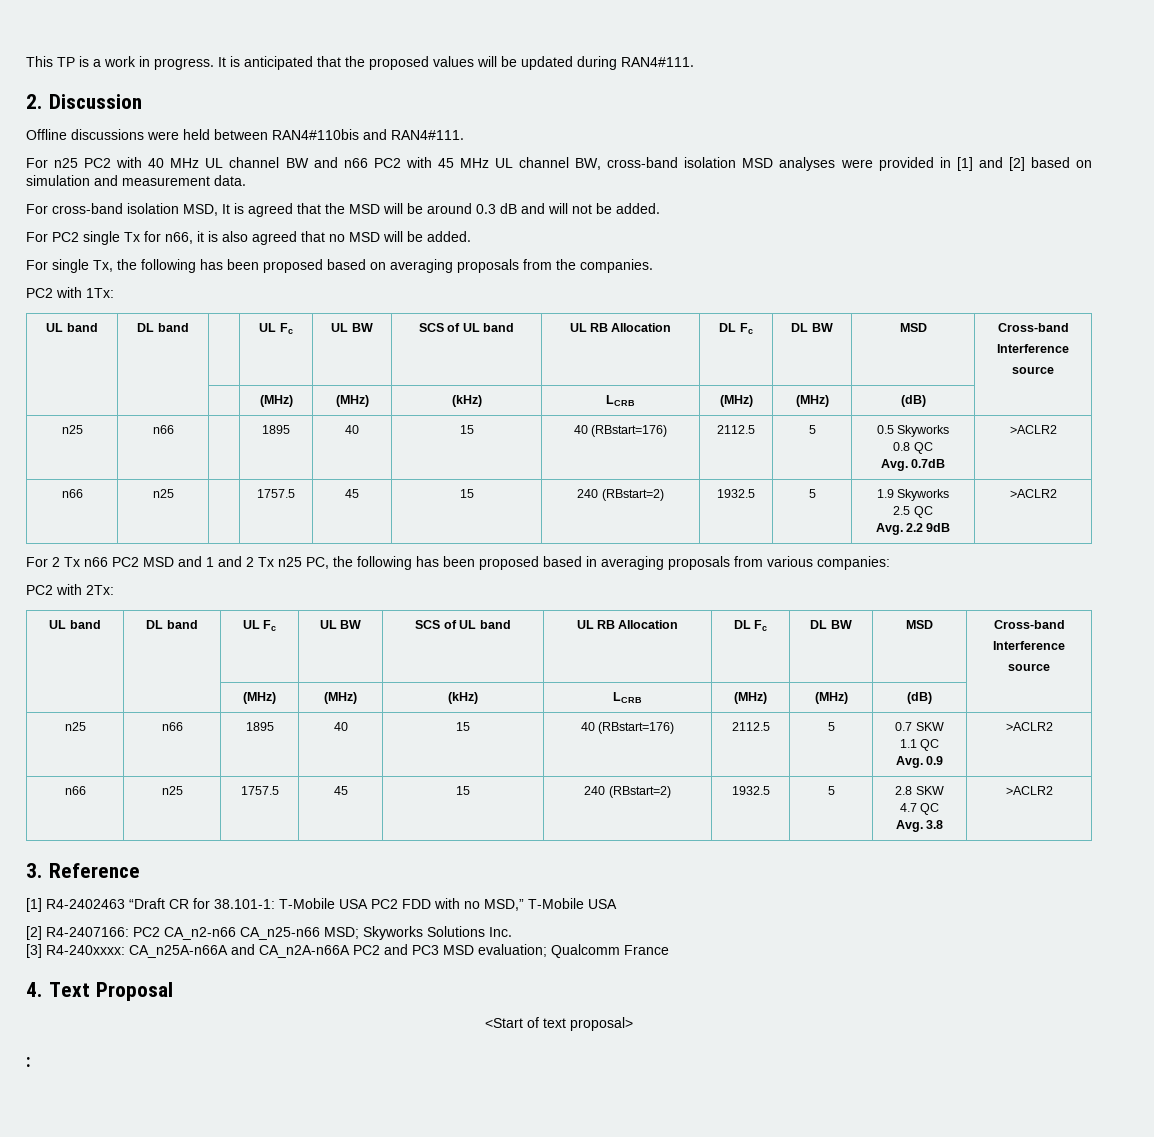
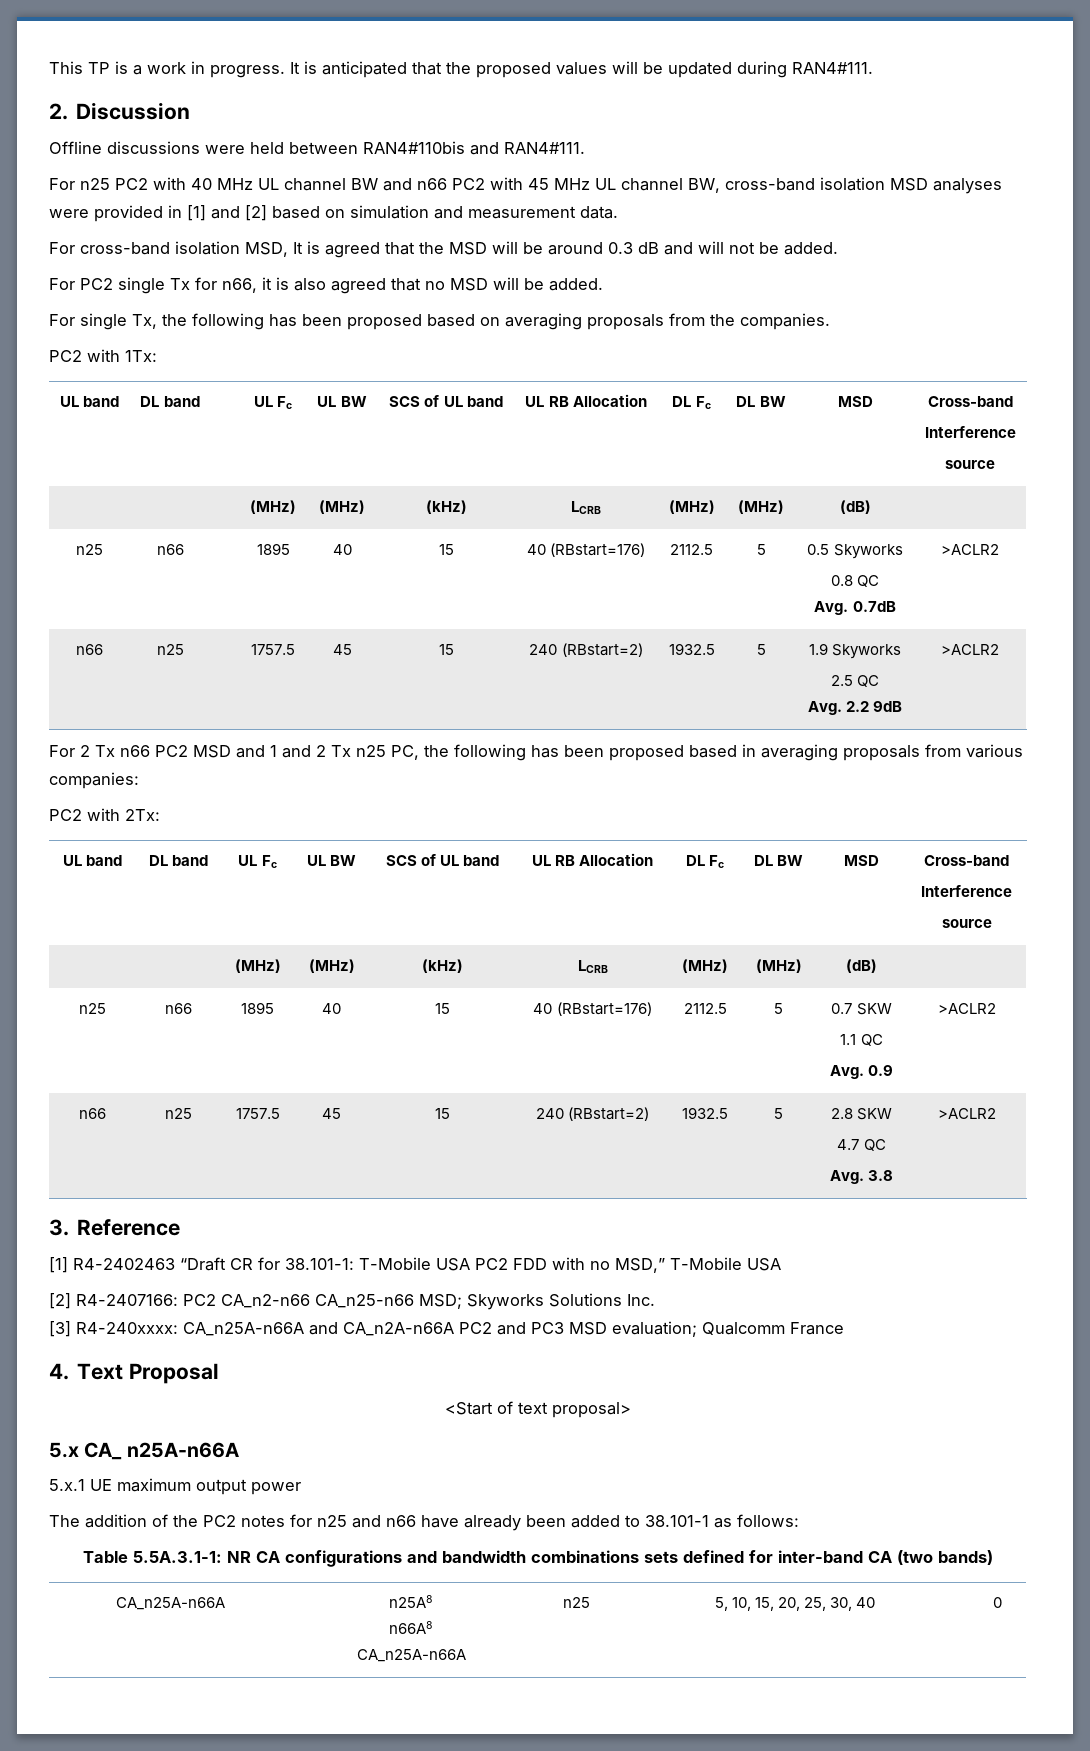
[26,1057,31,1067] : -> [49,1442,239,1460] [49,1478,301,1495] [49,1514,799,1531] [83,1550,993,1567] [115,1597,225,1610] [389,1595,433,1608] [389,1621,433,1634] [356,1649,466,1662] [562,1597,590,1608] [714,1597,876,1611] [993,1597,1002,1608] 5.x CA_ n25A-n66A // 5.x.1 UE maximum output power // The addition of the PC2 notes for n25 and n66 have already been added to 38.101-1 as follows: // Table 5.5A.3.1-1: NR CA configurations and bandwidth combinations sets defined for inter-band CA (two bands) // CA_n25A-n66A | n25A8 // n66A8 // CA_n25A-n66A | n25 | 5, 10, 15, 20, 25, 30, 40 | 0

